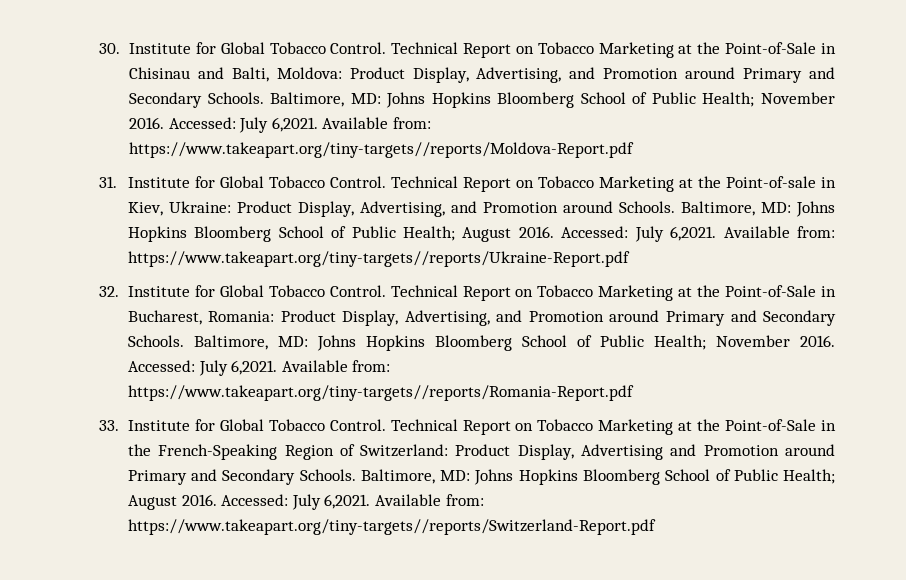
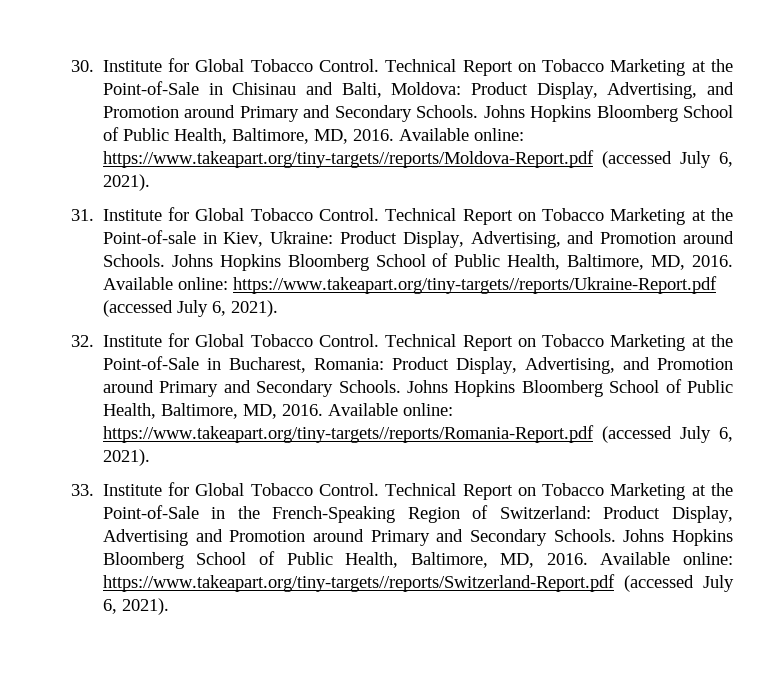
[270,92,835,108] [128,117,431,133] [128,142,634,158] Baltimore, MD: Johns Hopkins Bloomberg School of Public Health; November 2016. Accessed: July 6,2021. Available from: https://www.takeapart.org/tiny-targets//reports/Moldova-Report.pdf -> [483,105,734,122] [102,127,524,144] [102,150,734,168] [102,174,150,191] Johns Hopkins Bloomberg School of Public Health, Baltimore, MD, 2016. Available online: https://www.takeapart.org/tiny-targets//reports/Moldova-Report.pdf (accessed July 6, 2021).
[680,201,836,217] [127,226,835,242] [127,251,630,267] Baltimore, MD: Johns Hopkins Bloomberg School of Public Health; August 2016. Accessed: July 6,2021. Available from: https://www.takeapart.org/tiny-targets//reports/Ukraine-Report.pdf -> [171,253,733,271] [102,276,717,294] [102,300,278,317] Johns Hopkins Bloomberg School of Public Health, Baltimore, MD, 2016. Available online: https://www.takeapart.org/tiny-targets//reports/Ukraine-Report.pdf (accessed July 6, 2021).
[193,335,836,351] [127,360,391,376] [127,385,634,401] Baltimore, MD: Johns Hopkins Bloomberg School of Public Health; November 2016. Accessed: July 6,2021. Available from: https://www.takeapart.org/tiny-targets//reports/Romania-Report.pdf -> [406,379,733,397] [102,403,453,419] [102,425,734,443] [102,449,150,466] Johns Hopkins Bloomberg School of Public Health, Baltimore, MD, 2016. Available online: https://www.takeapart.org/tiny-targets//reports/Romania-Report.pdf (accessed July 6, 2021).
[360,469,835,485] [127,494,484,510] [127,519,656,535] Baltimore, MD: Johns Hopkins Bloomberg School of Public Health; August 2016. Accessed: July 6,2021. Available from: https://www.takeapart.org/tiny-targets//reports/Switzerland-Report.pdf -> [623,529,733,546] [102,551,733,569] [102,574,734,592] [102,598,169,615] Johns Hopkins Bloomberg School of Public Health, Baltimore, MD, 2016. Available online: https://www.takeapart.org/tiny-targets//reports/Switzerland-Report.pdf (accessed July 6, 2021).

